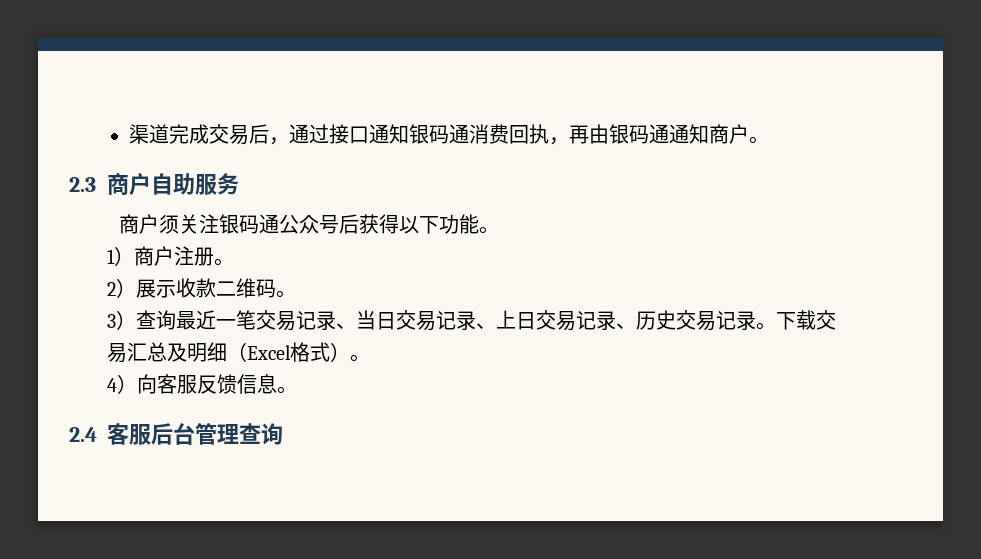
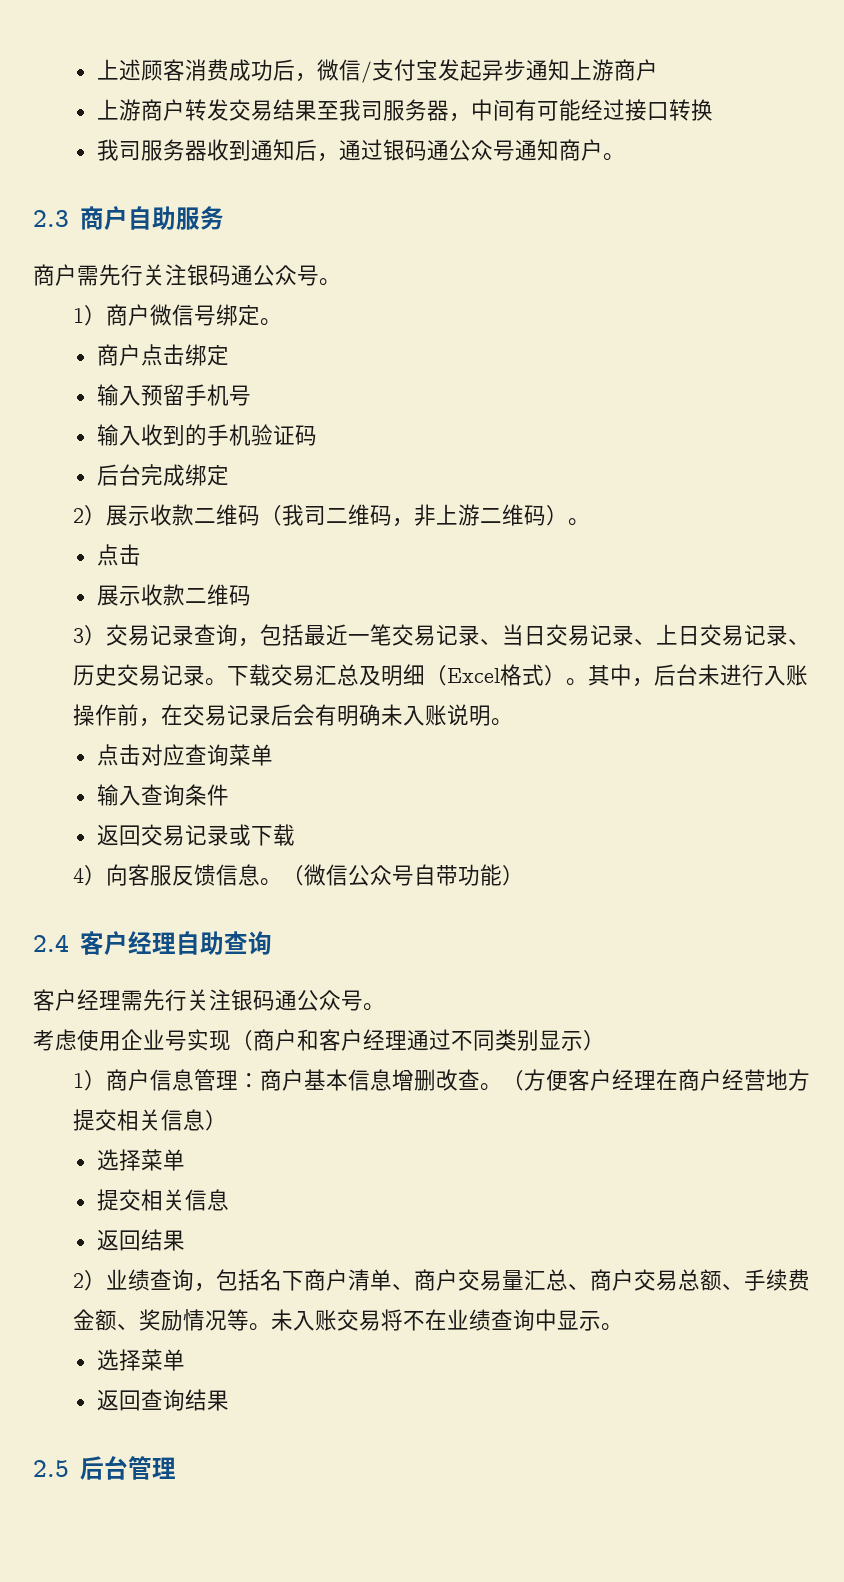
[128,124,669,145] 渠道完成交易后，通过接口通知银码通消费回执，再由银码通 -> [96,59,658,83] [96,99,713,122] [96,139,515,162] 上述顾客消费成功后，微信/支付宝发起异步通知上游商户 // 上游商户转发交易结果至我司服务器，中间有可能经过接口转换 // 我司服务器收到通知后，通过银码通公众号
[159,214,480,234] 须关注银码通公众号后获得以下功能 -> [77,264,319,286] 需先行关注银码通公众号
[173,246,234,266] 注册。 -> [150,304,283,326] [96,344,229,366] [96,384,251,406] [96,424,317,446] [96,464,229,486] 微信号绑定。 // 商户点击绑定 // 输入预留手机号 // 输入收到的手机验证码 // 后台完成绑定
[275,290,296,298] [106,310,176,330] 。 // 3）查询 -> [260,504,591,527] [96,544,141,566] [96,584,251,606] [73,624,305,647] （我司二维码，非上游二维码）。 // 点击 // 展示收款二维码 // 3）交易记录查询，包括
(370, 358) none -> [588,664,809,687] [73,704,514,727] [96,744,273,766] [96,784,229,806] [96,824,295,846] 其中，后台未进行入账操作前，在交易记录后会有明确未入账说明。 // 点击对应查询菜单 // 输入查询条件 // 返回交易记录或下载
[69,423,151,445] // 2.4客服 -> [282,864,525,886] [33,931,272,955] [33,989,385,1011] [33,1029,605,1051] [73,1069,811,1091] [73,1109,228,1131] [96,1149,185,1171] [96,1189,229,1211] [96,1229,185,1251] [73,1269,811,1292] [73,1309,624,1331] [96,1349,185,1371] [96,1389,229,1411] [33,1460,69,1477] （微信公众号自带功能） // 2.4客户经理自助查询 // 客户经理需先行关注银码通公众号。 // 考虑使用企业号实现（商户和客户经理通过不同类别显示） // 1）商户信息管理：商户基本信息增删改查。（方便客户经理在商户经营地方提交相关信息） // 选择菜单 // 提交相关信息 // 返回结果 // 2）业绩查询，包括名下商户清单、商户交易量汇总、商户交易总额、手续费金额、奖励情况等。未入账交易将不在业绩查询中显示。 // 选择菜单 // 返回查询结果 // 2.5
[239,423,283,445] 查询 -> (176, 1468) none

